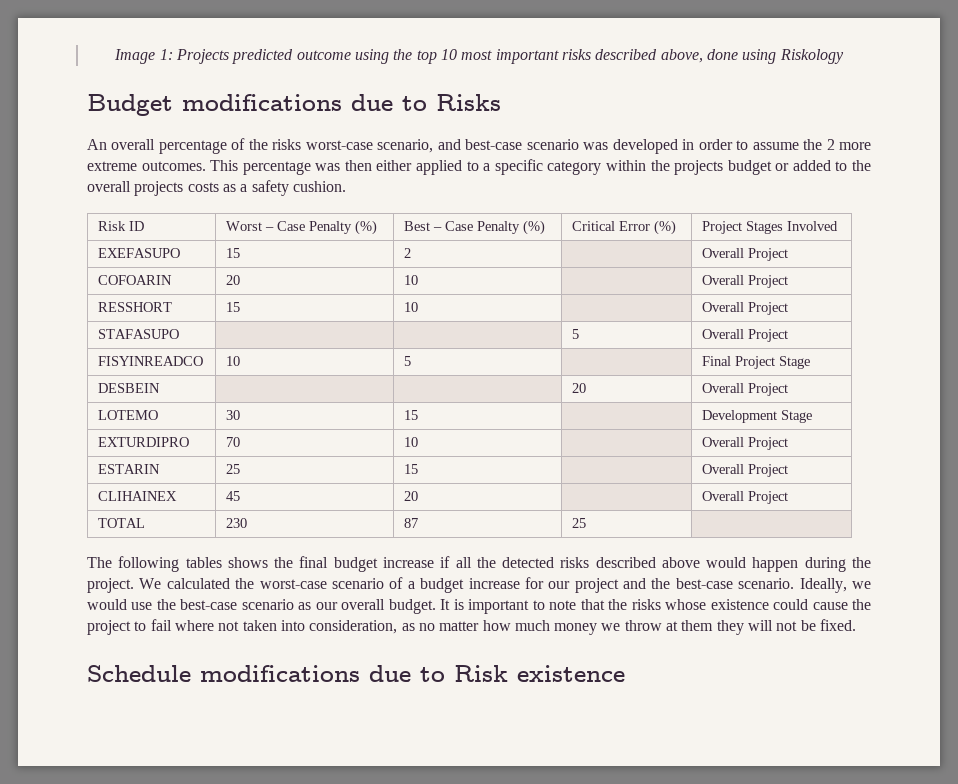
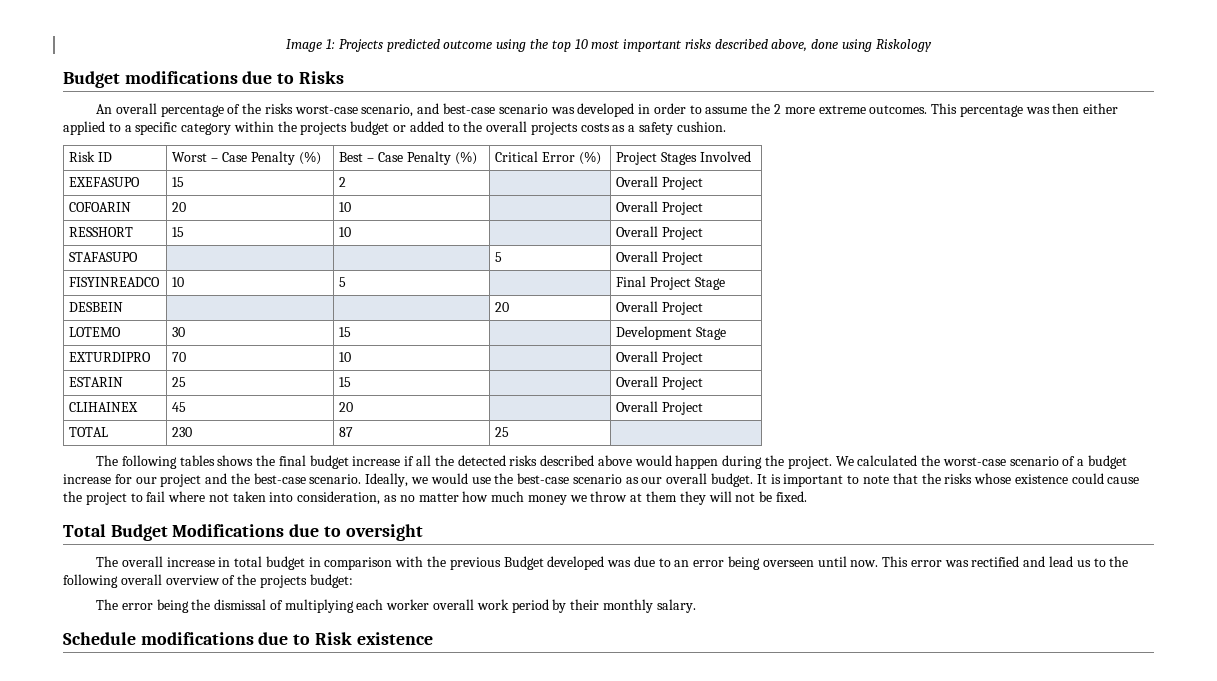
(857, 625) none -> [63,524,423,541] [95,556,1129,570] [63,574,353,588] [95,599,696,613] // Total Budget Modifications due to oversight // The overall increase in total budget in comparison with the previous Budget developed was due to an error being overseen until now. This error was rectified and lead us to the following overall overview of the projects budget: // The error being the dismissal of multiplying each worker overall work period by their monthly salary.

